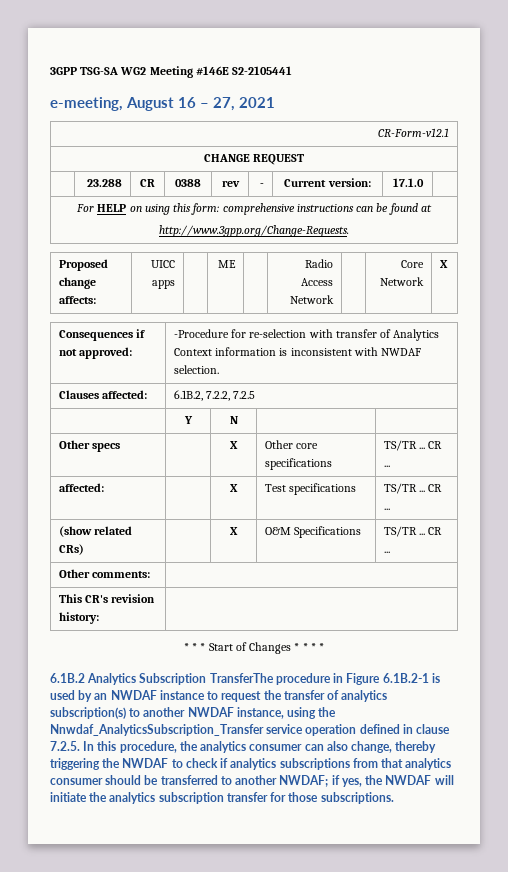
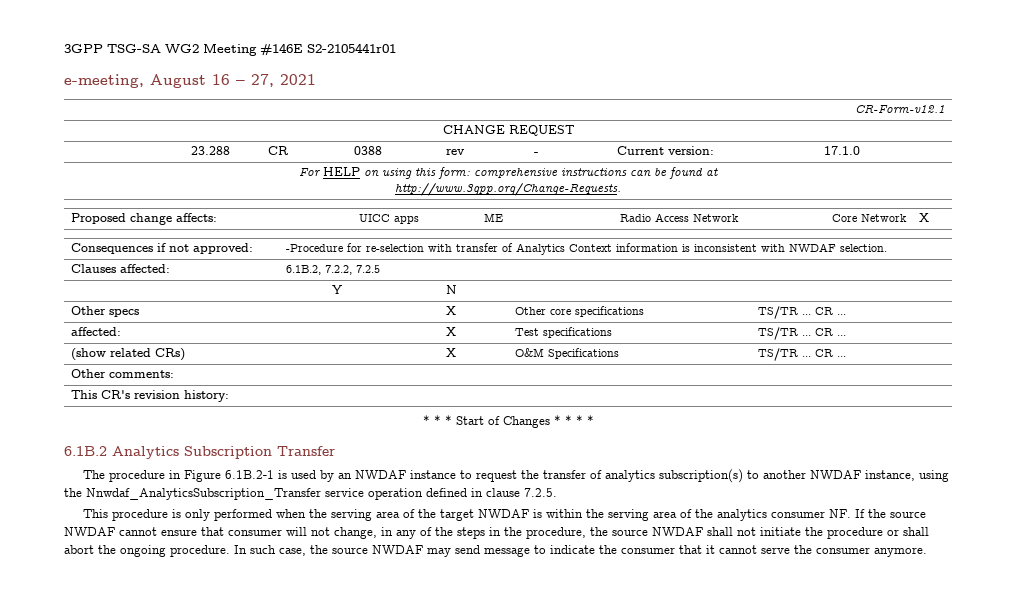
[232,66,293,75] S2-2105441 -> [307,43,396,53] S2-2105441r01
[209,673,274,683] TransferThe -> [277,446,335,456] [83,470,106,479] Transfer // The
[83,741,437,753] [50,758,452,770] [50,775,454,787] [50,792,394,804] In this procedure, the analytics consumer can also change, thereby triggering the NWDAF to check if analytics subscriptions from that analytics consumer should be transferred to another NWDAF; if yes, the NWDAF will initiate the analytics subscription transfer for those subscriptions. -> [83,509,927,521] [64,527,929,539] [64,545,927,557] // This procedure is only performed when the serving area of the target NWDAF is within the serving area of the analytics consumer NF. If the source NWDAF cannot ensure that consumer will not change, in any of the steps in the procedure, the source NWDAF shall not initiate the procedure or shall abort the ongoing procedure. In such case, the source NWDAF may send message to indicate the consumer that it cannot serve the consumer anymore.

